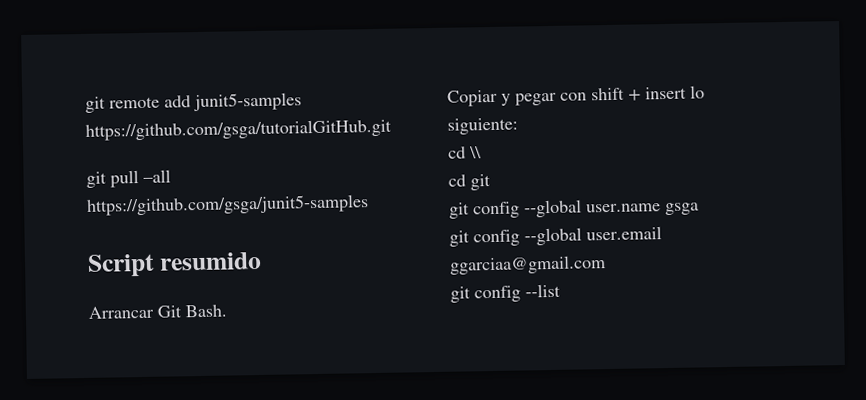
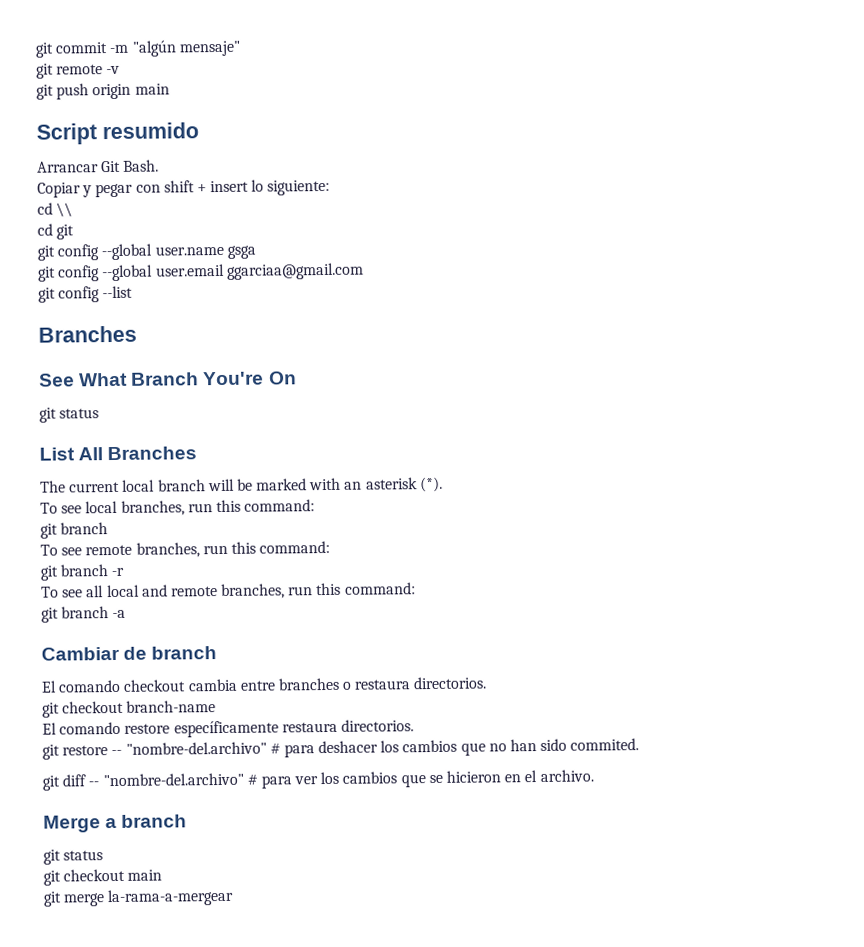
[85,92,302,113] [85,118,392,141] [86,169,171,188] [86,194,369,216] git remote add junit5-samples https://github.com/gsga/tutorialGitHub.git // git pull –all https://github.com/gsga/junit5-samples -> [35,40,241,58] [36,63,121,79] [36,83,170,100] git commit -m "algún mensaje" // git remote -v // git push origin main
(561, 290) none -> [38,325,137,343] [39,371,297,387] [39,407,100,423] [39,446,198,461] [40,476,443,493] [40,499,316,516] [40,522,109,539] [40,540,331,558] [40,564,125,581] [41,582,416,599] [41,606,127,623] [41,646,218,661] [41,676,488,693] [42,700,217,718] [42,719,414,738] [42,738,640,760] [42,769,594,791] [43,814,188,833] [43,849,104,865] [43,868,163,886] [43,888,235,907] // Branches // See What Branch You're On // git status // List All Branches // The current local branch will be marked with an asterisk (*). // To see local branches, run this command: // git branch // To see remote branches, run this command: // git branch -r // To see all local and remote branches, run this command: // git branch -a // Cambiar de branch // El comando checkout cambia entre branches o restaura directorios. // git checkout branch-name // El comando restore específicamente restaura directorios. // git restore -- "nombre-del.archivo" # para deshacer los cambios que no han sido commited. // git diff -- "nombre-del.archivo" # para ver los cambios que se hicieron en el archivo. // Merge a branch // git status // git checkout main // git merge la-rama-a-mergear

